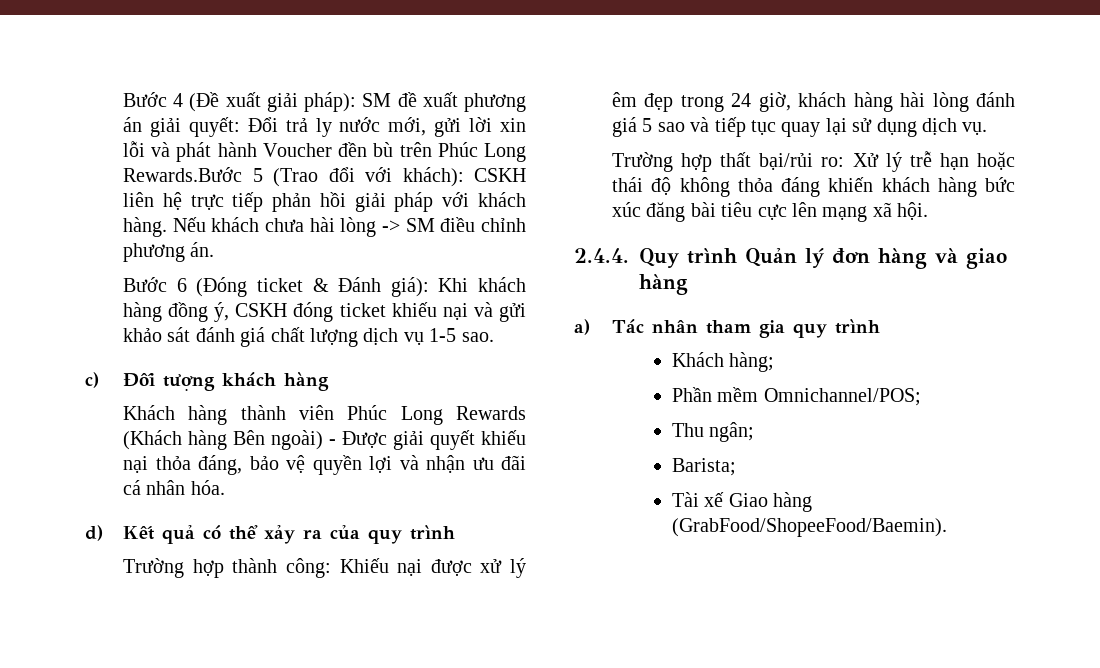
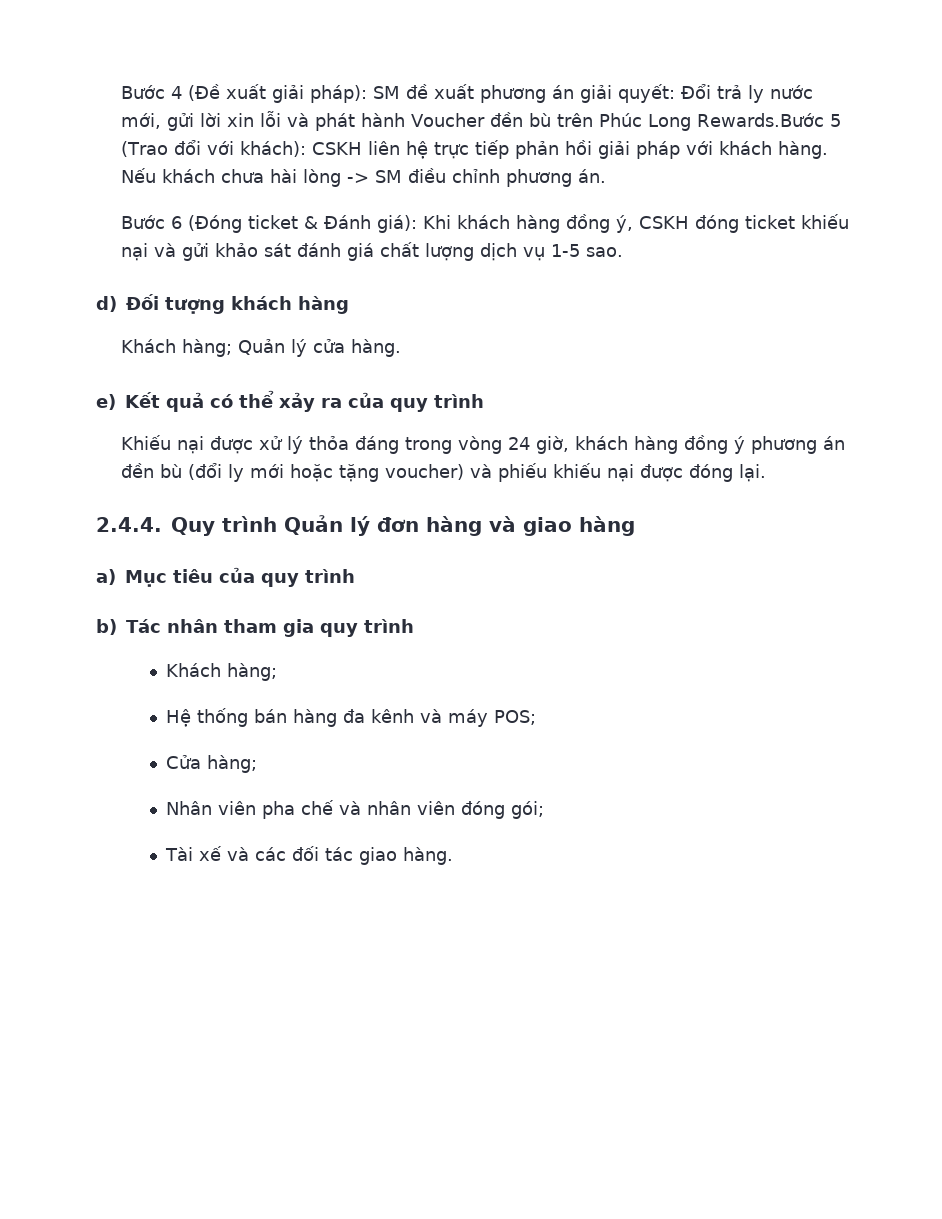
[85,372,99,388] c) -> [96,296,117,312] d)
[188,405,527,425] [123,430,527,450] [123,455,527,475] [123,480,225,495] [85,525,103,541] hàng thành viên Phúc Long Rewards (Khách hàng Bên ngoài) - Được giải quyết khiếu nại thỏa đáng, bảo vệ quyền lợi và nhận ưu đãi cá nhân hóa. // d) -> [182,339,402,357] [96,394,116,410] hàng; Quản lý cửa hàng. // e)
[123,558,331,578] Trường hợp thành công: -> (484, 401) none
[612,92,1016,112] [612,117,988,137] [612,151,1015,172] [612,177,1016,197] [612,202,929,222] êm đẹp trong 24 giờ, khách hàng hài lòng đánh giá 5 sao và tiếp tục quay lại sử dụng dịch vụ. // Trường hợp thất bại/rủi ro: Xử lý trễ hạn hoặc thái độ không thỏa đáng khiến khách hàng bức xúc đăng bài tiêu cực lên mạng xã hội. -> [309,435,846,454] [121,463,767,482] thỏa đáng trong vòng 24 giờ, khách hàng đồng ý phương án đền bù (đổi ly mới hoặc tặng voucher) và phiếu khiếu nại được đóng lại.
(590, 327) none -> [125,567,355,587] [96,619,117,635] Mục tiêu của quy trình // b)
[672,387,921,406] [672,422,755,442] [672,458,737,476] [672,492,813,512] [672,518,948,537] Phần mềm Omnichannel/POS; // Thu ngân; // Barista; // Tài xế Giao hàng (GrabFood/ShopeeFood/Baemin). -> [165,708,536,727] [165,755,257,773] [165,800,544,819] [164,846,453,865] Hệ thống bán hàng đa kênh và máy POS; // Cửa hàng; // Nhân viên pha chế và nhân viên đóng gói; // Tài xế và các đối tác giao hàng.

